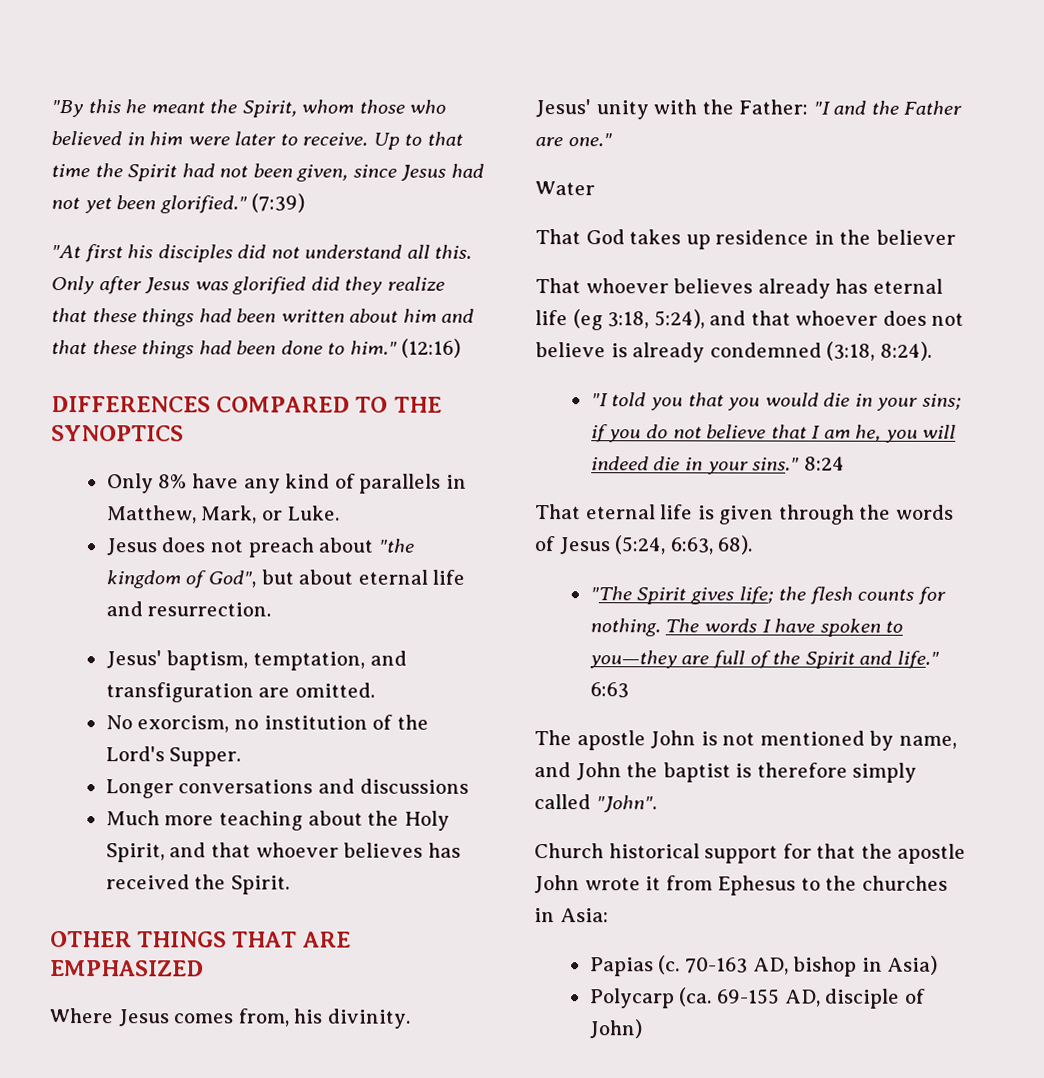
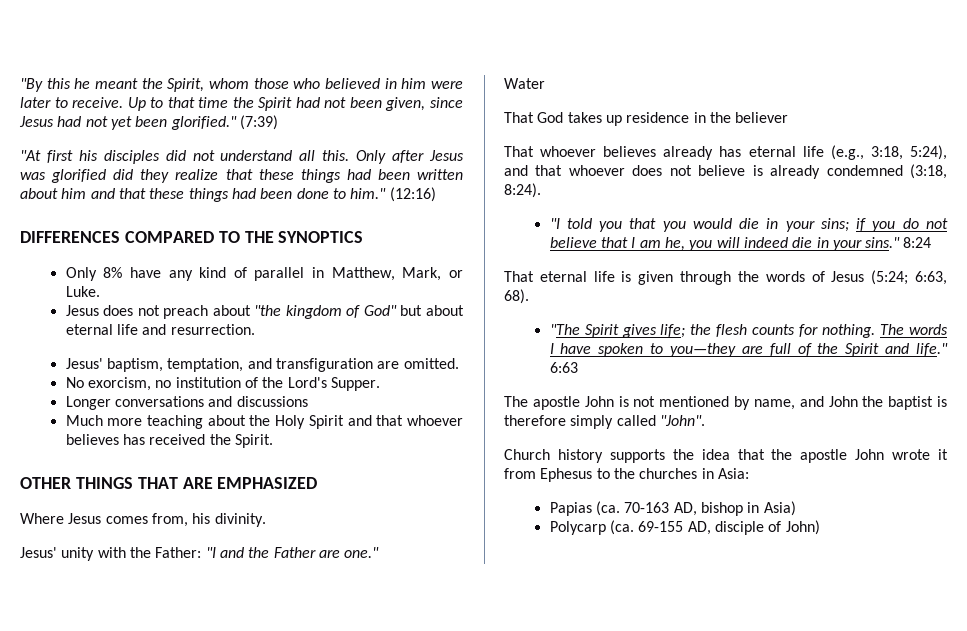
[359,473,442,494] parallels -> [254,267,305,281] parallel
[207,570,256,588] God", -> [363,305,397,316] God"
[105,843,165,863] Spirit, -> [308,415,344,429] Spirit
[572,309,603,331] (eg -> [830,145,864,160] (e.g.,
[614,535,667,555] (5:24, -> [871,270,909,285] (5:24;
[608,843,812,864] historical support for -> [557,449,730,463] history supports the idea
[658,955,681,975] (c. -> [595,501,620,516] (ca.

